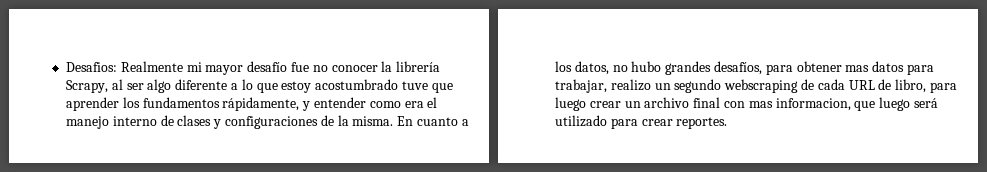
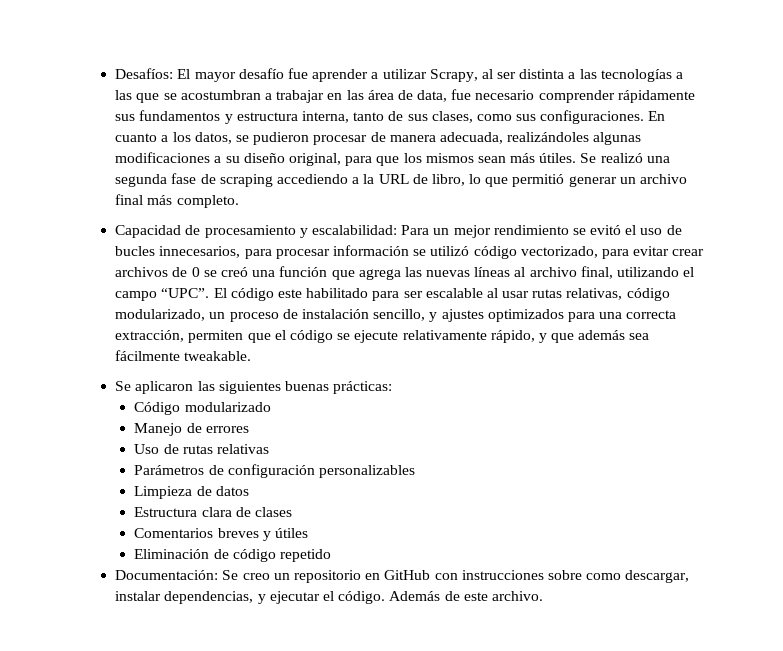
[66,61,441,75] [66,79,453,93] [66,97,438,111] [66,115,394,129] Desafios: Realmente mi mayor desafío fue no conocer la librería Scrapy, al ser algo diferente a lo que estoy acostumbrado tuve que aprender los fundamentos rápidamente, y entender como era el manejo interno de clases y configuraciones de la misma. -> [115,68,684,82] [115,89,695,103] [115,110,645,124] Desafíos: El mayor desafío fue aprender a utilizar Scrapy, al ser distinta a las tecnologías a las que se acostumbran a trabajar en las área de data, fue necesario comprender rápidamente sus fundamentos y estructura interna, tanto de sus clases, como sus configuraciones.
[612,61,934,75] [555,79,957,93] [555,97,938,111] [555,115,728,129] no hubo grandes desafíos, para obtener mas datos para trabajar, realizo un segundo webscraping de cada URL de libro, para luego crear un archivo final con mas informacion, que luego será utilizado para crear reportes. -> [235,132,642,145] [115,152,670,166] [115,173,688,187] [115,194,239,208] [115,225,682,238] [115,245,705,259] [115,266,695,280] [115,288,670,301] [115,309,677,322] [115,330,650,343] [115,350,252,361] [115,381,393,394] [134,402,271,415] [134,423,249,436] [134,444,269,454] [134,464,415,478] [134,486,249,499] [134,507,292,517] [134,528,308,541] [134,549,331,562] [115,570,690,583] [115,591,543,604] se pudieron procesar de manera adecuada, realizándoles algunas modificaciones a su diseño original, para que los mismos sean más útiles. Se realizó una segunda fase de scraping accediendo a la URL de libro, lo que permitió generar un archivo final más completo. // Capacidad de procesamiento y escalabilidad: Para un mejor rendimiento se evitó el uso de bucles innecesarios, para procesar información se utilizó código vectorizado, para evitar crear archivos de 0 se creó una función que agrega las nuevas líneas al archivo final, utilizando el campo “UPC”. El código este habilitado para ser escalable al usar rutas relativas, código modularizado, un proceso de instalación sencillo, y ajustes optimizados para una correcta extracción, permiten que el código se ejecute relativamente rápido, y que además sea fácilmente tweakable. // Se aplicaron las siguientes buenas prácticas: // Código modularizado // Manejo de errores // Uso de rutas relativas // Parámetros de configuración personalizables // Limpieza de datos // Estructura clara de clases // Comentarios breves y útiles // Eliminación de código repetido // Documentación: Se creo un repositorio en GitHub con instrucciones sobre como descargar, instalar dependencias, y ejecutar el código. Además de este archivo.

